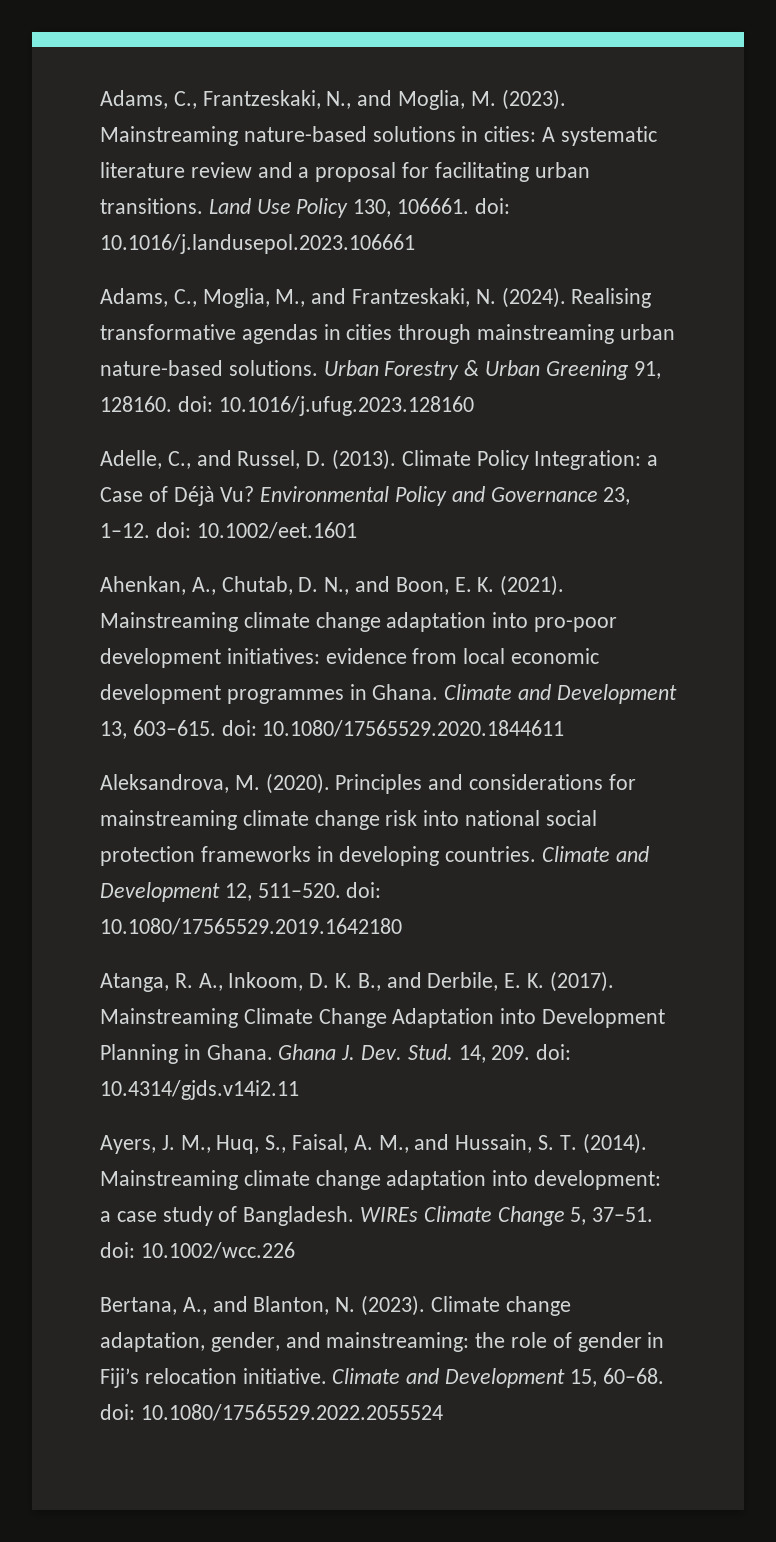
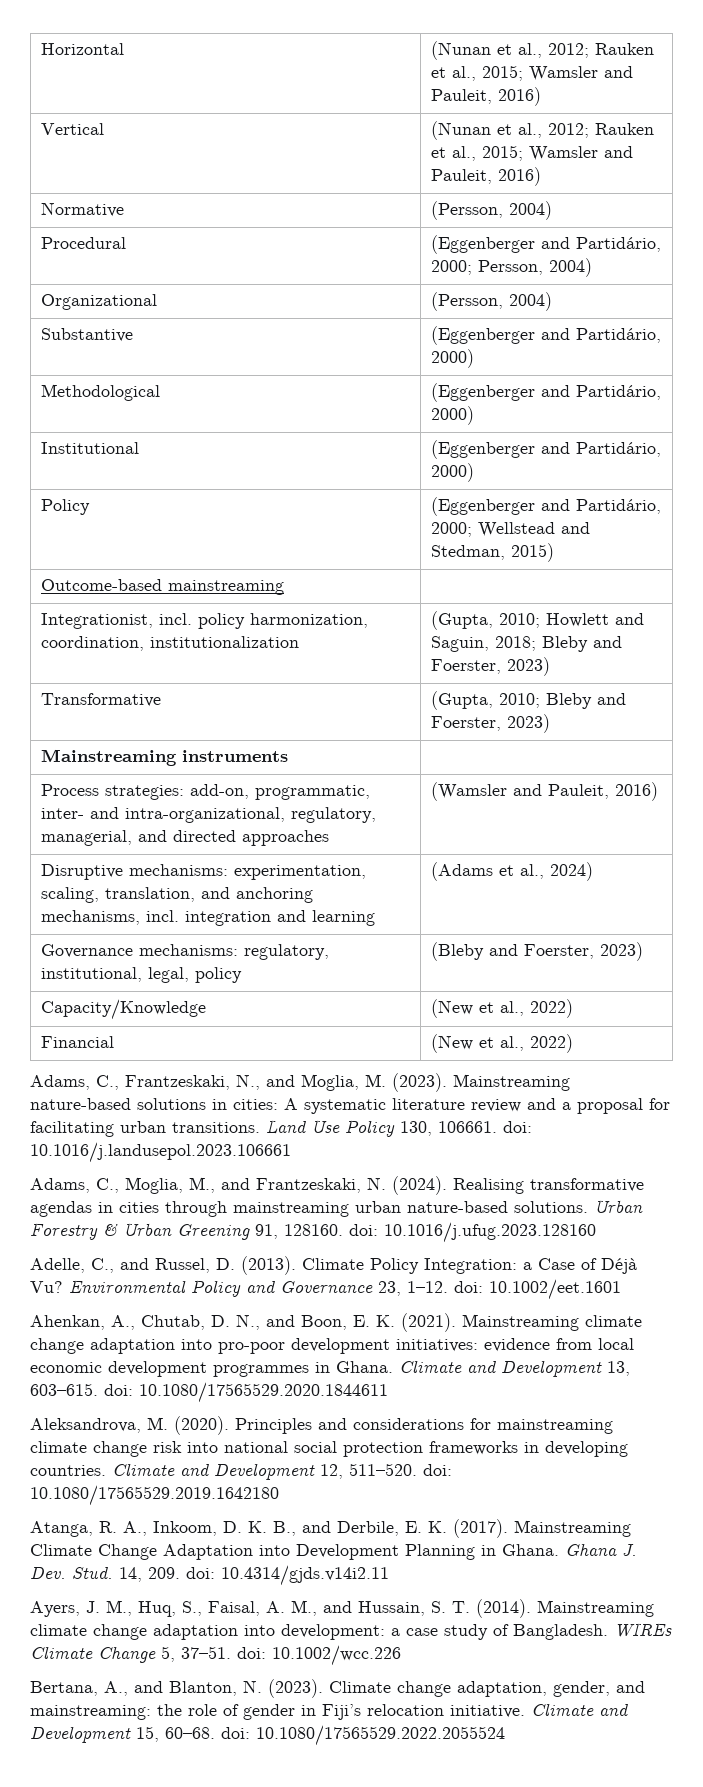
(100, 99) none -> [40,43,124,55] [430,41,654,60] [430,65,633,81] [430,87,541,106] [40,123,104,135] [430,121,654,140] [430,145,633,161] [430,167,541,186] [40,202,124,217] [430,201,552,220] [40,237,126,249] [430,235,661,254] [430,258,592,277] [40,294,157,310] [430,292,552,311] [40,328,133,342] [430,326,661,345] [430,349,474,368] [40,384,160,401] [430,383,661,402] [430,406,474,425] [40,442,139,454] [430,440,661,459] [430,463,474,482] [40,499,90,515] [430,497,661,516] [430,522,590,537] [430,543,554,562] [40,579,284,595] [40,613,368,629] [40,636,299,651] [430,611,644,630] [430,636,622,652] [430,657,550,676] [40,693,161,707] [430,691,626,710] [430,714,550,733] [40,749,288,766] [40,784,370,800] [40,807,376,823] [40,830,329,846] [430,782,658,801] [40,864,366,880] [40,887,313,903] [40,910,375,926] [430,862,593,881] [40,944,329,960] [40,967,242,983] [430,942,643,961] [40,999,206,1020] [430,999,573,1018] [40,1036,114,1048] [430,1034,573,1053] Horizontal | (Nunan et al., 2012; Rauken et al., 2015; Wamsler and Pauleit, 2016) // Vertical | (Nunan et al., 2012; Rauken et al., 2015; Wamsler and Pauleit, 2016) // Normative | (Persson, 2004) // Procedural | (Eggenberger and Partidário, 2000; Persson, 2004) // Organizational | (Persson, 2004) // Substantive | (Eggenberger and Partidário, 2000) // Methodological | (Eggenberger and Partidário, 2000) // Institutional | (Eggenberger and Partidário, 2000) // Policy | (Eggenberger and Partidário, 2000; Wellstead and Stedman, 2015) // Outcome-based mainstreaming | // Integrationist, incl. policy harmonization, coordination, institutionalization | (Gupta, 2010; Howlett and Saguin, 2018; Bleby and Foerster, 2023) // Transformative | (Gupta, 2010; Bleby and Foerster, 2023) // Mainstreaming instruments | // Process strategies: add-on, programmatic, inter- and intra-organizational, regulatory, managerial, and directed approaches | (Wamsler and Pauleit, 2016) // Disruptive mechanisms: experimentation, scaling, translation, and anchoring mechanisms, incl. integration and learning | (Adams et al., 2024) // Governance mechanisms: regulatory, institutional, legal, policy | (Bleby and Foerster, 2023) // Capacity/Knowledge | (New et al., 2022) // Financial | (New et al., 2022) //

